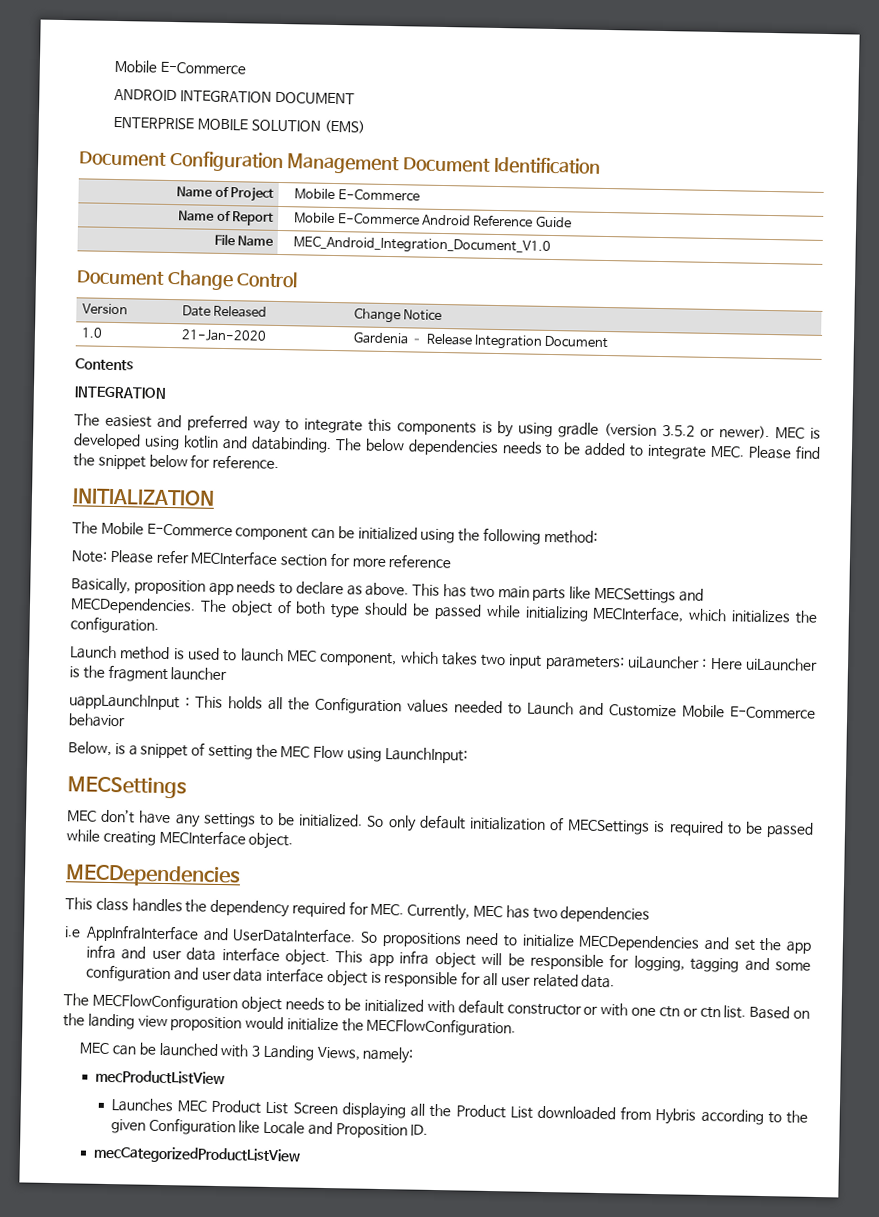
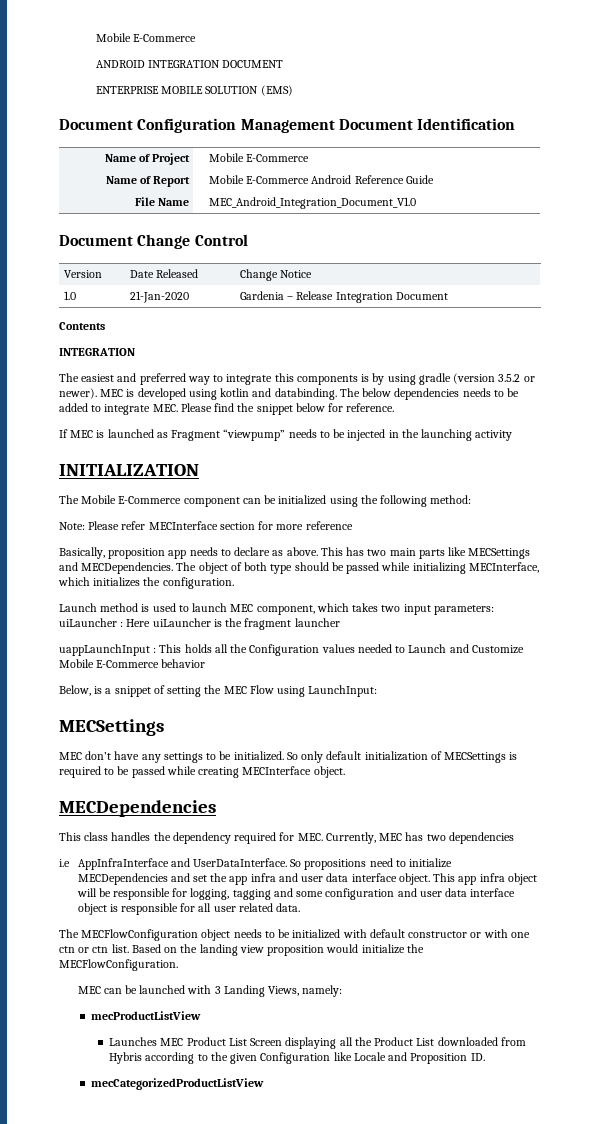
(280, 462) none -> [59,429,513,441] // If MEC is launched as Fragment “viewpump” needs to be injected in the launching activity

